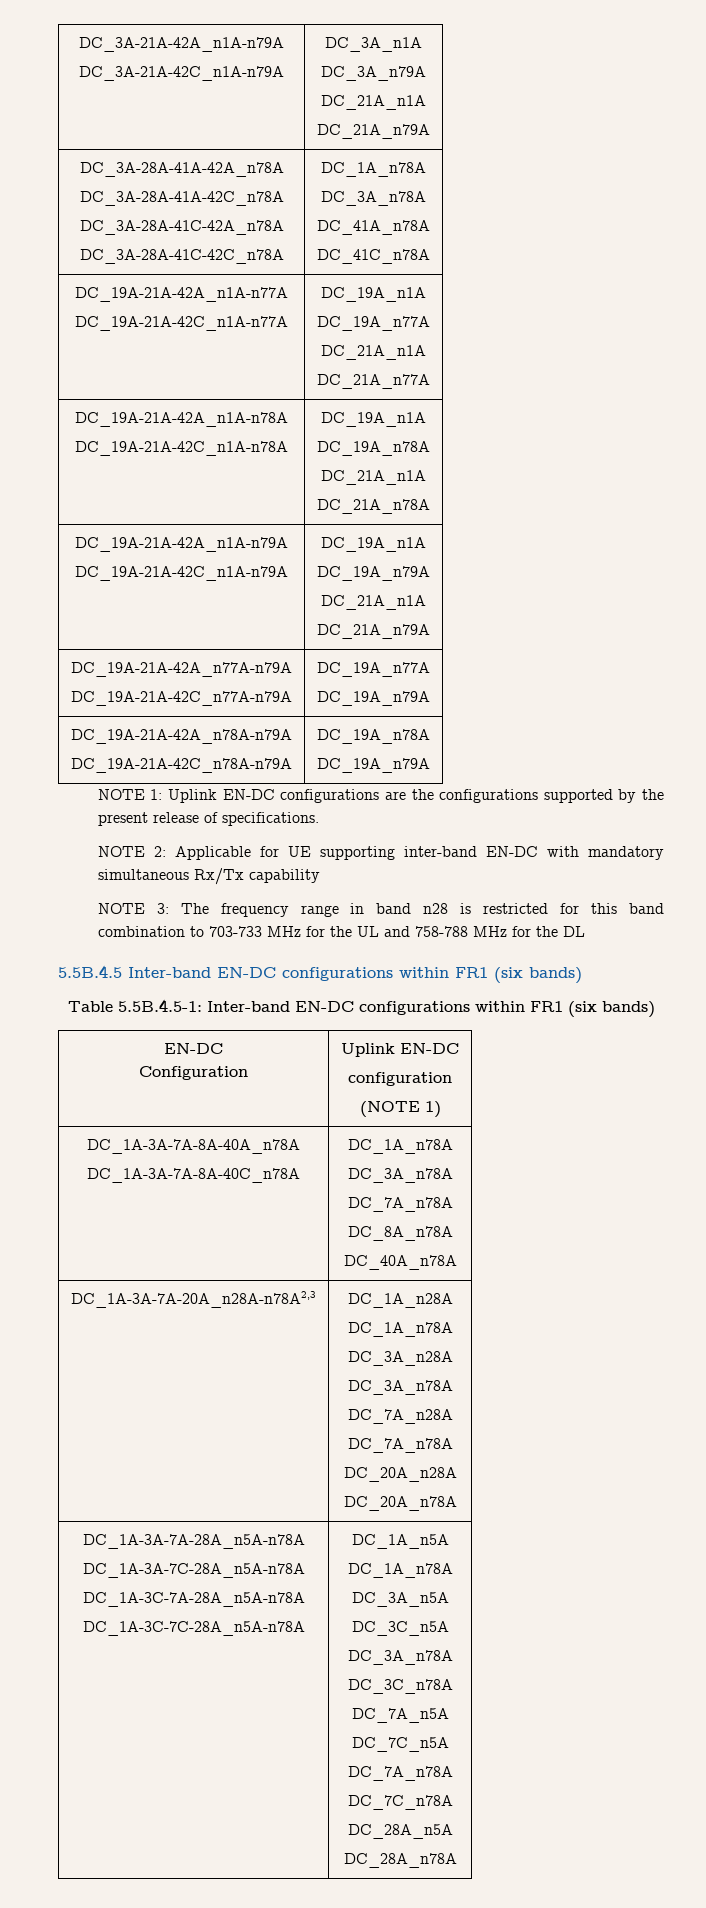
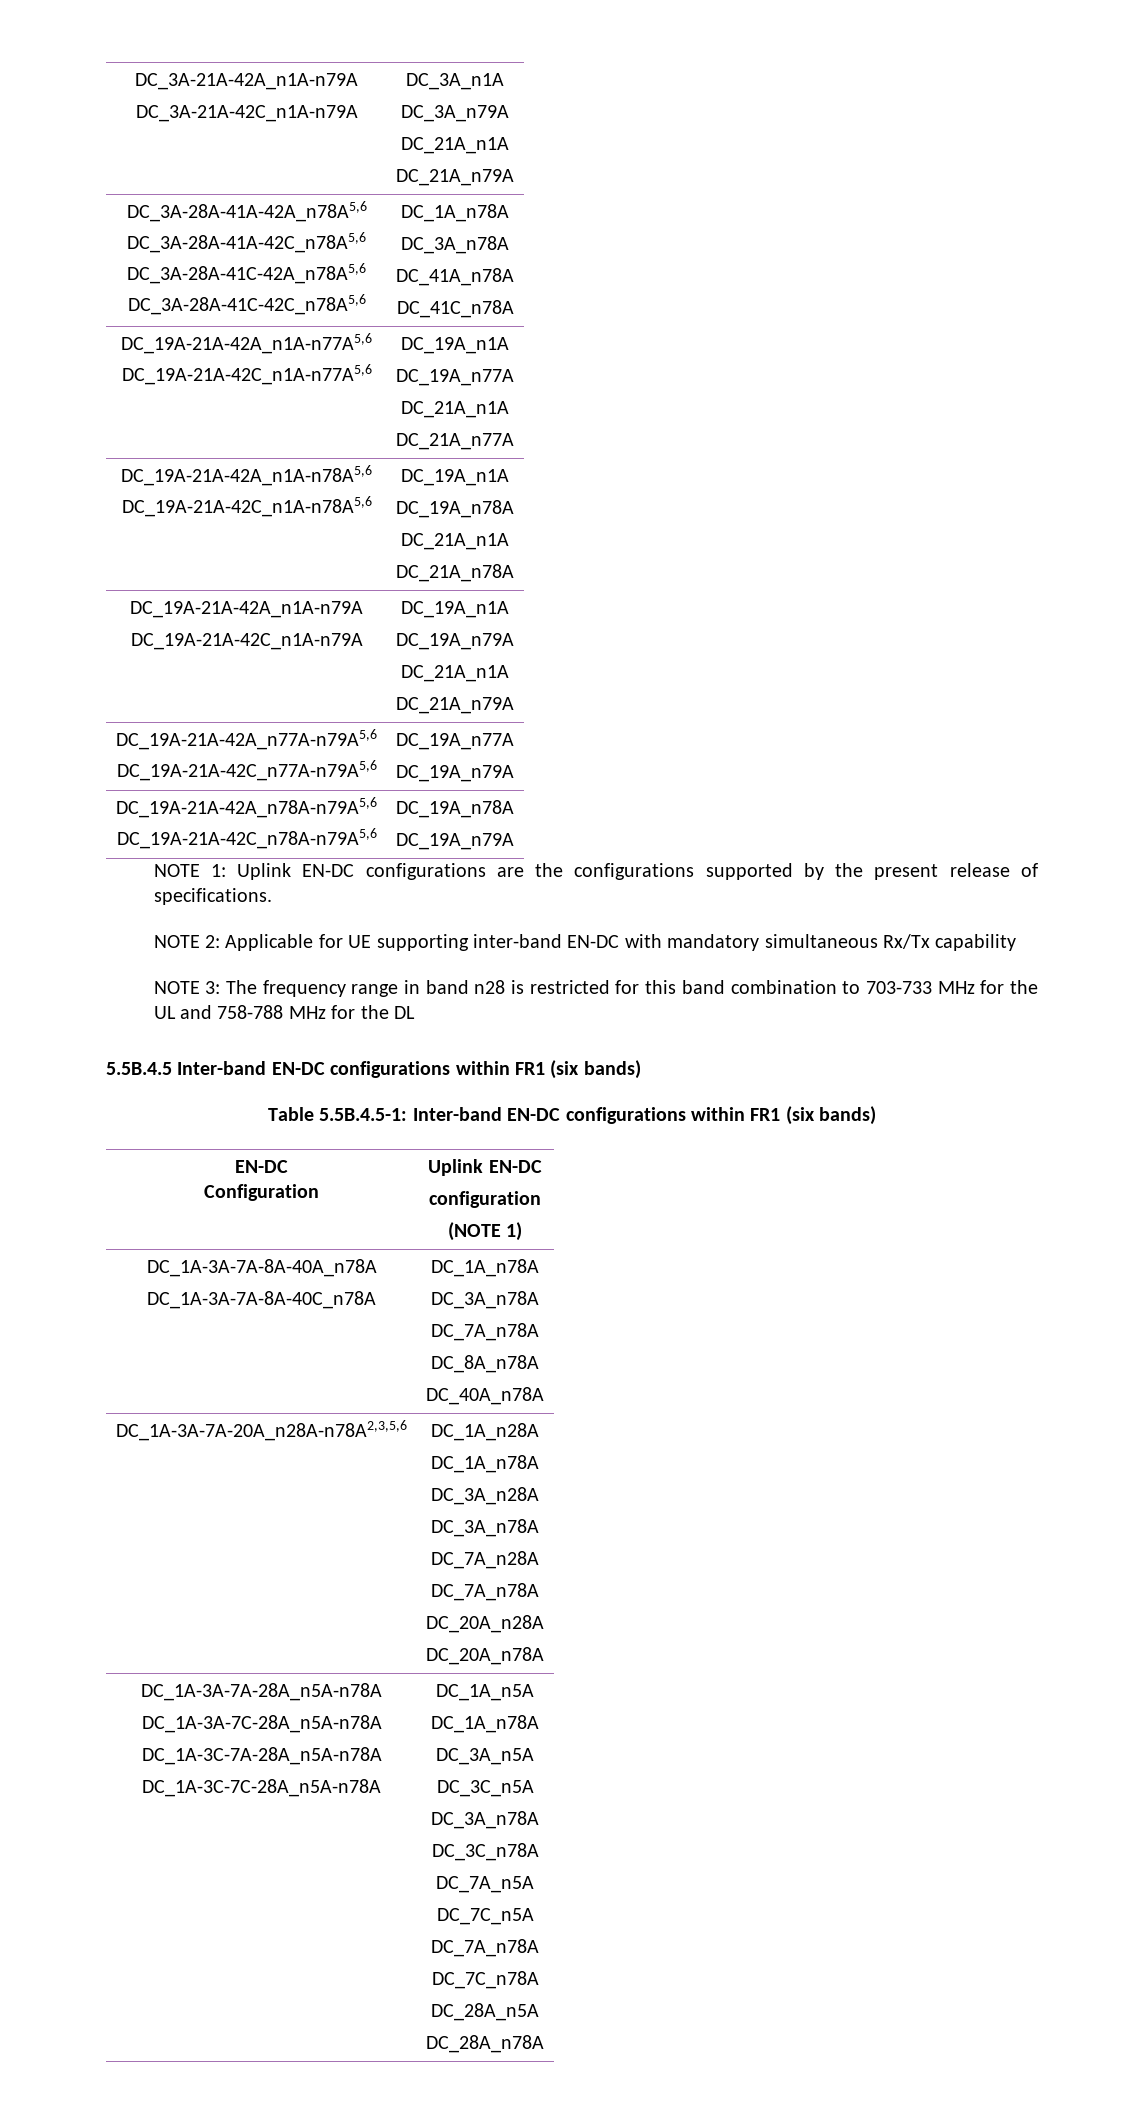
[79,162,284,177] [79,191,284,206] [79,220,284,235] [79,249,284,264] DC_3A-28A-41A-42A_n78A // DC_3A-28A-41A-42C_n78A // DC_3A-28A-41C-42A_n78A // DC_3A-28A-41C-42C_n78A -> [126,201,367,222] [127,232,366,253] [127,263,366,284] [127,294,366,315] DC_3A-28A-41A-42A_n78A5,6 // DC_3A-28A-41A-42C_n78A5,6 // DC_3A-28A-41C-42A_n78A5,6 // DC_3A-28A-41C-42C_n78A5,6
[75,287,288,302] [75,316,288,331] DC_19A-21A-42A_n1A-n77A // DC_19A-21A-42C_n1A-n77A -> [121,333,372,354] [121,364,372,385] DC_19A-21A-42A_n1A-n77A5,6 // DC_19A-21A-42C_n1A-n77A5,6
[75,412,288,427] [75,441,288,456] DC_19A-21A-42A_n1A-n78A // DC_19A-21A-42C_n1A-n78A -> [121,465,372,486] [121,496,372,517] DC_19A-21A-42A_n1A-n78A5,6 // DC_19A-21A-42C_n1A-n78A5,6
[71,662,292,677] [71,691,292,706] DC_19A-21A-42A_n77A-n79A // DC_19A-21A-42C_n77A-n79A -> [116,729,377,750] [116,760,377,781] DC_19A-21A-42A_n77A-n79A5,6 // DC_19A-21A-42C_n77A-n79A5,6
[71,729,292,744] [71,758,292,773] DC_19A-21A-42A_n78A-n79A // DC_19A-21A-42C_n78A-n79A -> [116,797,377,818] [116,828,377,849] DC_19A-21A-42A_n78A-n79A5,6 // DC_19A-21A-42C_n78A-n79A5,6
[71,1291,316,1308] DC_1A-3A-7A-20A_n28A-n78A2,3 -> [116,1420,407,1441] DC_1A-3A-7A-20A_n28A-n78A2,3,5,6

